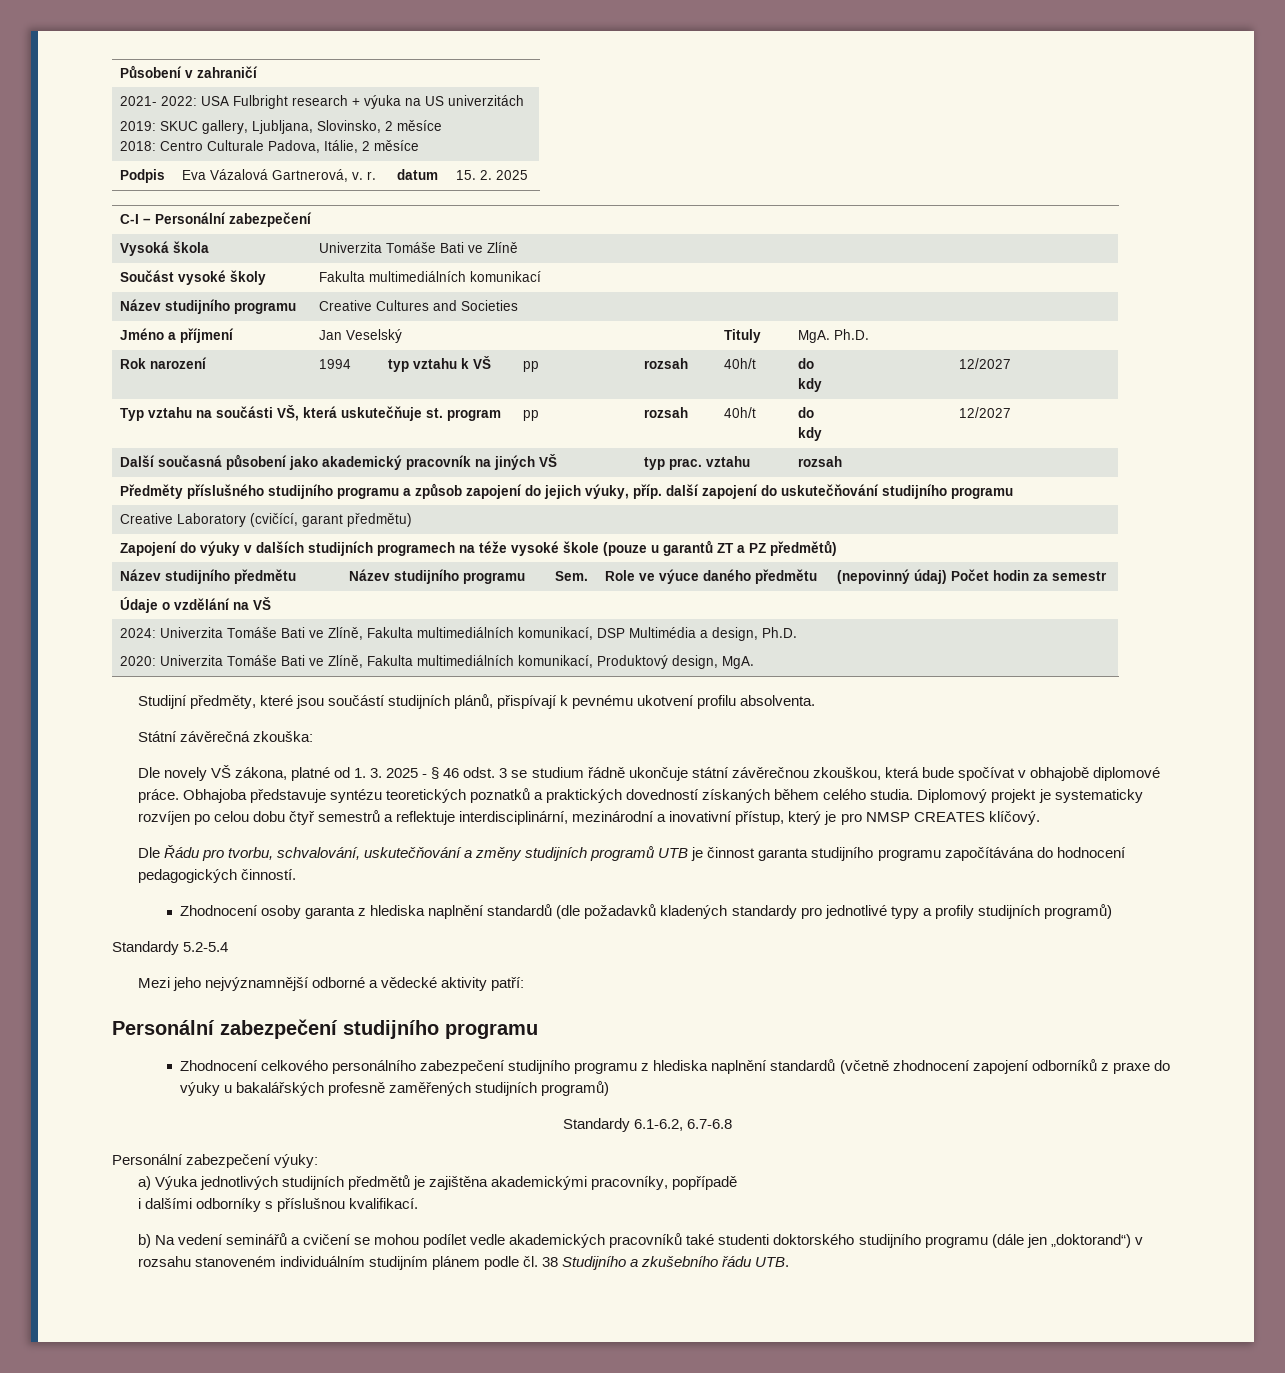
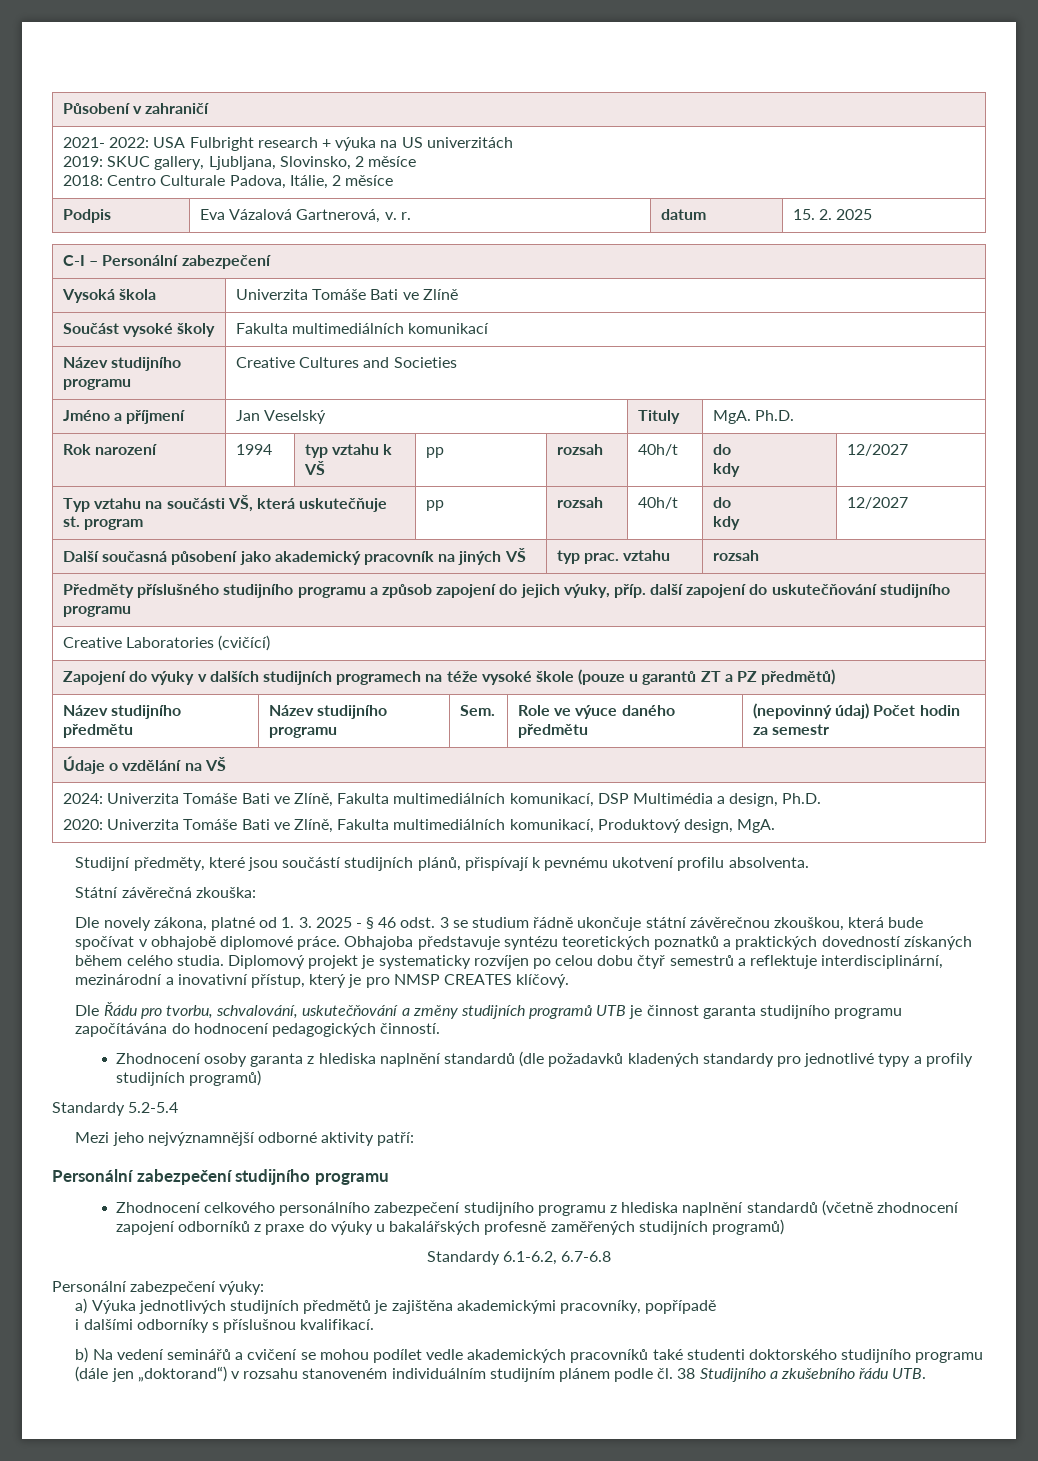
[177,513,413,527] Laboratory (cvičící, garant předmětu) -> [126,635,271,651] Laboratories (cvičící)
[210,765,231,778] VŠ -> (151, 924) none
[368,977,438,988] a vědecké -> (317, 1137) none

